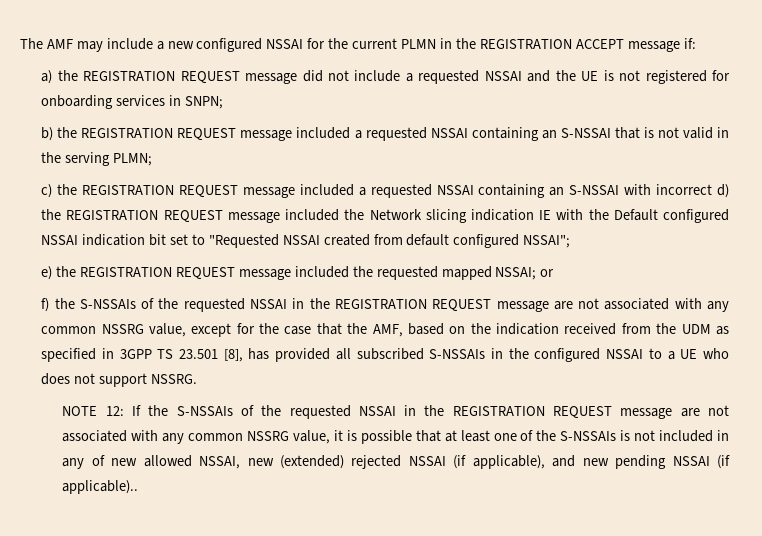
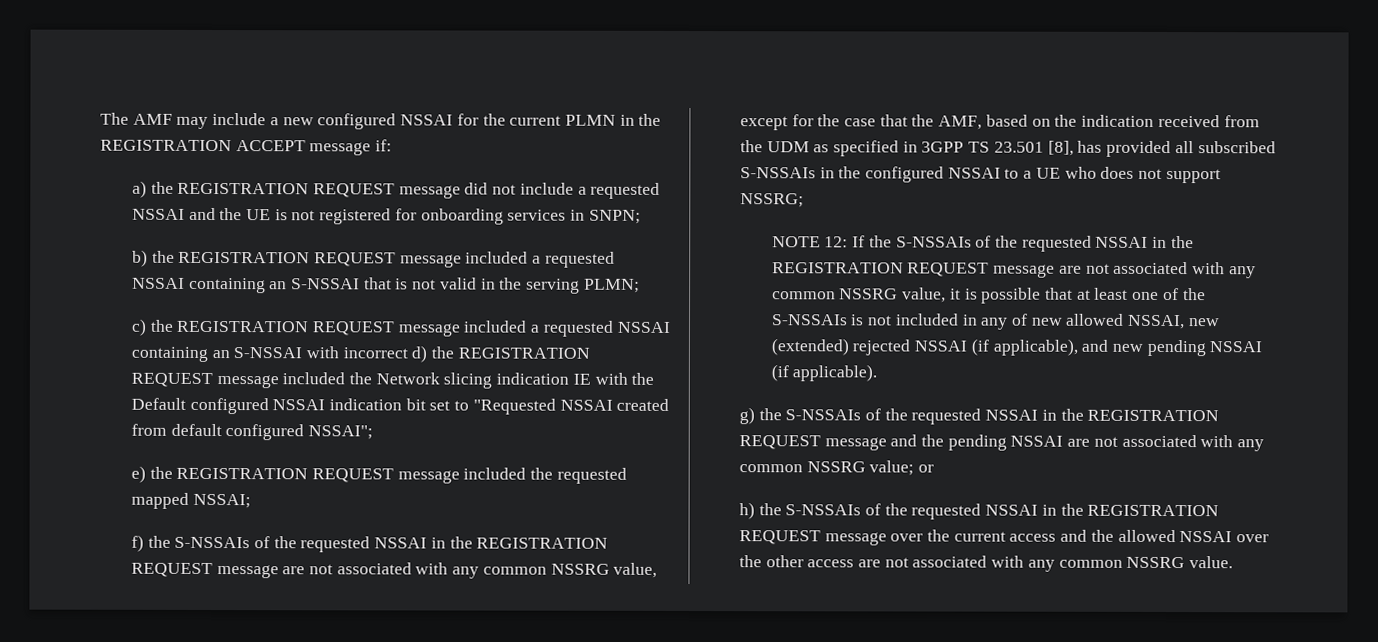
[540,269,555,277] or -> (251, 501) none
[150,374,197,384] NSSRG. -> [739,193,804,208] NSSRG;
[62,480,139,494] applicable).. -> [792,364,878,382] [738,407,1220,425] [738,434,1265,452] [738,460,935,476] [738,502,1220,520] [738,529,1270,546] [738,555,1234,572] applicable). // g) the S-NSSAIs of the requested NSSAI in the REGISTRATION REQUEST message and the pending NSSAI are not associated with any common NSSRG value; or // h) the S-NSSAIs of the requested NSSAI in the REGISTRATION REQUEST message over the current access and the allowed NSSAI over the other access are not associated with any common NSSRG value.

